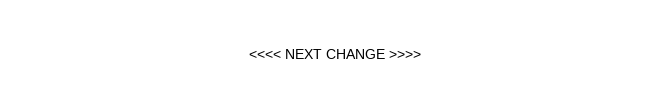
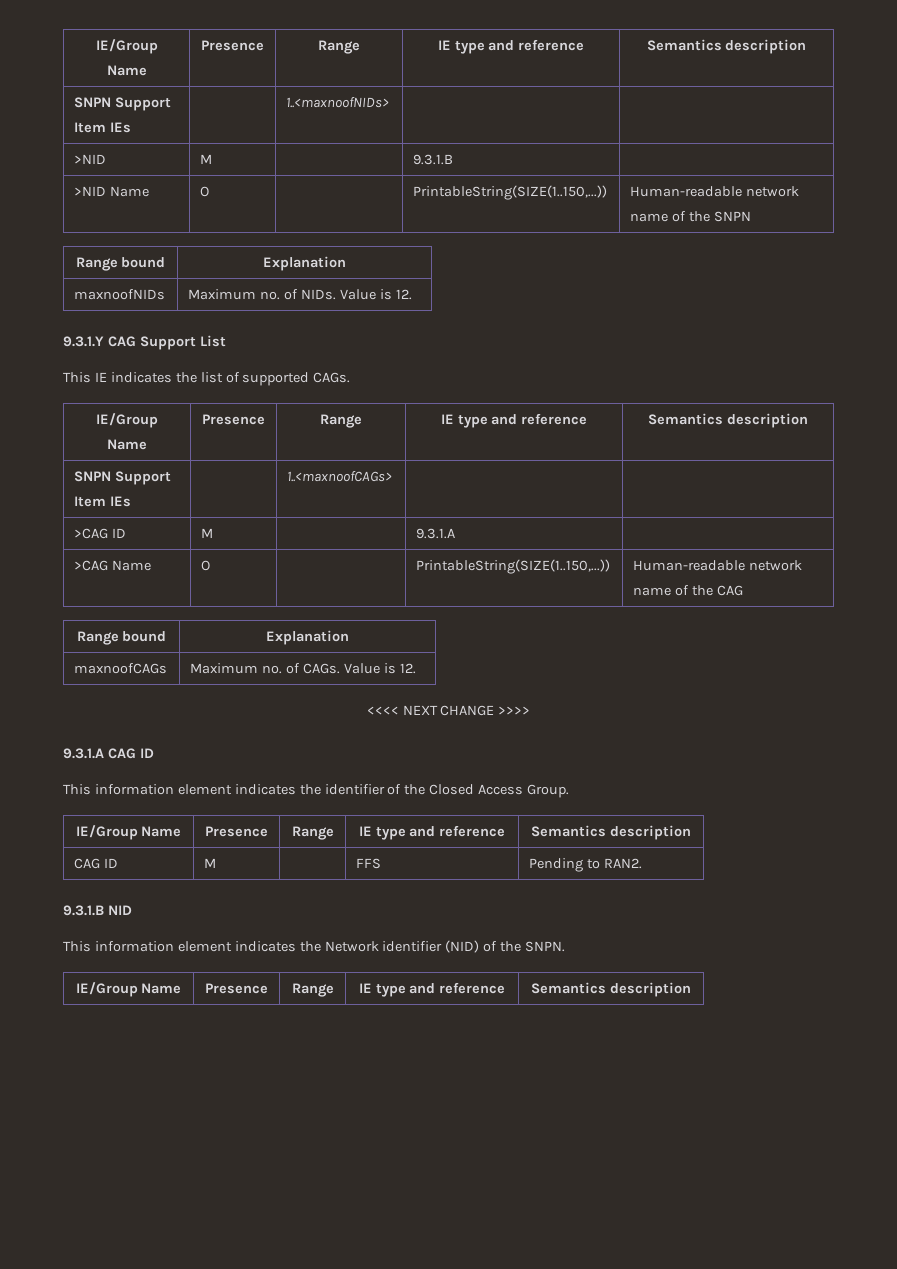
[248,49,421,59] <<<< NEXT CHANGE >>>> -> [95,39,158,54] [106,65,147,76] [201,40,264,51] [318,40,360,54] [437,39,585,54] [646,39,807,54] [74,97,172,111] [74,122,132,133] [286,97,390,108] [74,154,107,164] [200,154,213,164] [413,154,454,165] [74,186,150,197] [200,186,210,197] [413,185,608,200] [630,186,800,197] [630,211,751,222] [75,257,166,271] [263,256,346,271] [74,289,166,300] [188,289,412,300] [63,335,226,350] [63,372,351,386] [96,413,158,428] [107,439,147,450] [202,414,265,425] [320,414,362,428] [440,413,588,428] [648,413,808,428] [74,471,172,485] [74,496,132,507] [287,471,393,482] [74,528,127,539] [201,528,214,538] [416,528,456,539] [74,560,152,571] [201,560,211,571] [416,559,611,574] [633,560,803,571] [633,585,743,596] [76,631,167,645] [266,630,349,645] [74,663,168,674] [190,663,416,674] [366,705,531,716] [63,748,154,759] [63,784,570,798] [75,825,182,840] [205,826,268,837] [291,826,334,840] [358,825,506,840] [531,825,691,840] [74,858,119,869] [204,858,217,868] [356,858,382,869] [529,858,643,872] [63,905,132,916] [63,940,566,953] [75,982,182,997] [205,983,268,994] [291,983,334,997] [358,982,506,997] [531,982,691,997] IE/Group Name | Presence | Range | IE type and reference | Semantics description // SNPN Support Item IEs | | 1..<maxnoofNIDs> | | // >NID | M | | 9.3.1.B | // >NID Name | O | | PrintableString(SIZE(1..150,...)) | Human-readable network name of the SNPN // Range bound | Explanation // maxnoofNIDs | Maximum no. of NIDs. Value is 12. // 9.3.1.Y CAG Support List // This IE indicates the list of supported CAGs. // IE/Group Name | Presence | Range | IE type and reference | Semantics description // SNPN Support Item IEs | | 1..<maxnoofCAGs> | | // >CAG ID | M | | 9.3.1.A | // >CAG Name | O | | PrintableString(SIZE(1..150,...)) | Human-readable network name of the CAG // Range bound | Explanation // maxnoofCAGs | Maximum no. of CAGs. Value is 12. // <<<< NEXT CHANGE >>>> // 9.3.1.A CAG ID // This information element indicates the identifier of the Closed Access Group. // IE/Group Name | Presence | Range | IE type and reference | Semantics description // CAG ID | M | | FFS | Pending to RAN2. // 9.3.1.B NID // This information element indicates the Network identifier (NID) of the SNPN. // IE/Group Name | Presence | Range | IE type and reference | Semantics description

